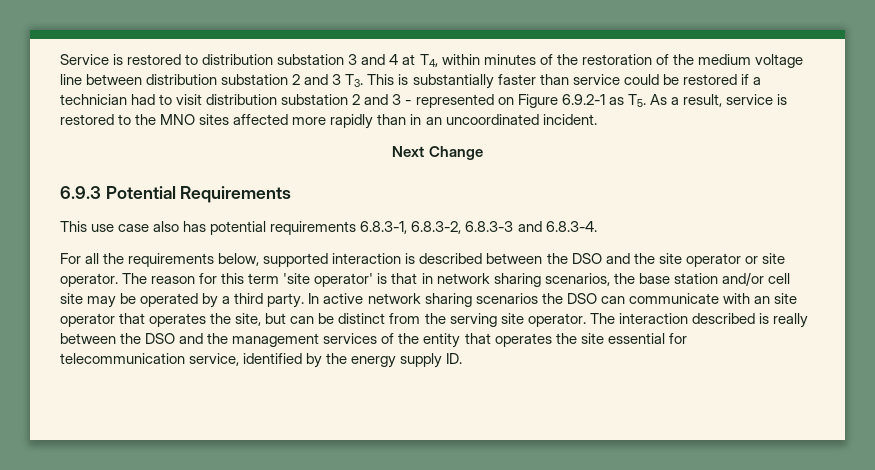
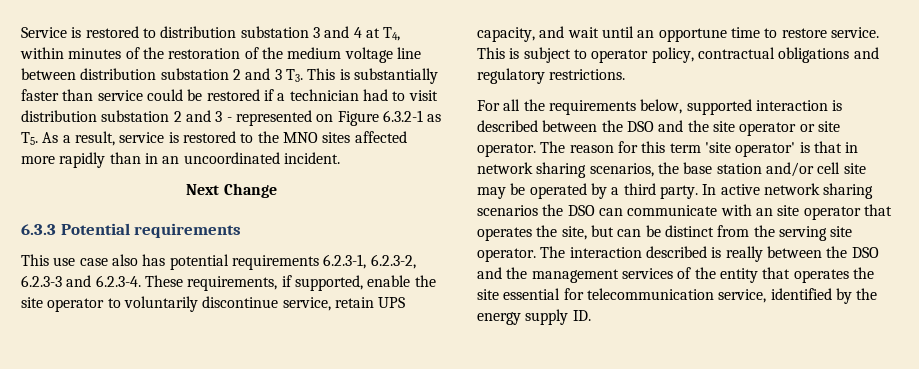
[561,94,605,105] 6.9.2-1 -> [382,110,423,122] 6.3.2-1
[60,186,292,203] 6.9.3 Potential Requirements -> [21,223,242,238] 6.3.3 Potential requirements
[360,221,597,234] 6.8.3-1, 6.8.3-2, 6.8.3-3 and 6.8.3-4. -> [323,254,416,269] [21,275,436,291] [21,296,406,312] [477,26,879,42] [477,47,879,63] [477,68,626,84] 6.2.3-1, 6.2.3-2, 6.2.3-3 and 6.2.3-4. These requirements, if supported, enable the site operator to voluntarily discontinue service, retain UPS capacity, and wait until an opportune time to restore service. This is subject to operator policy, contractual obligations and regulatory restrictions.

